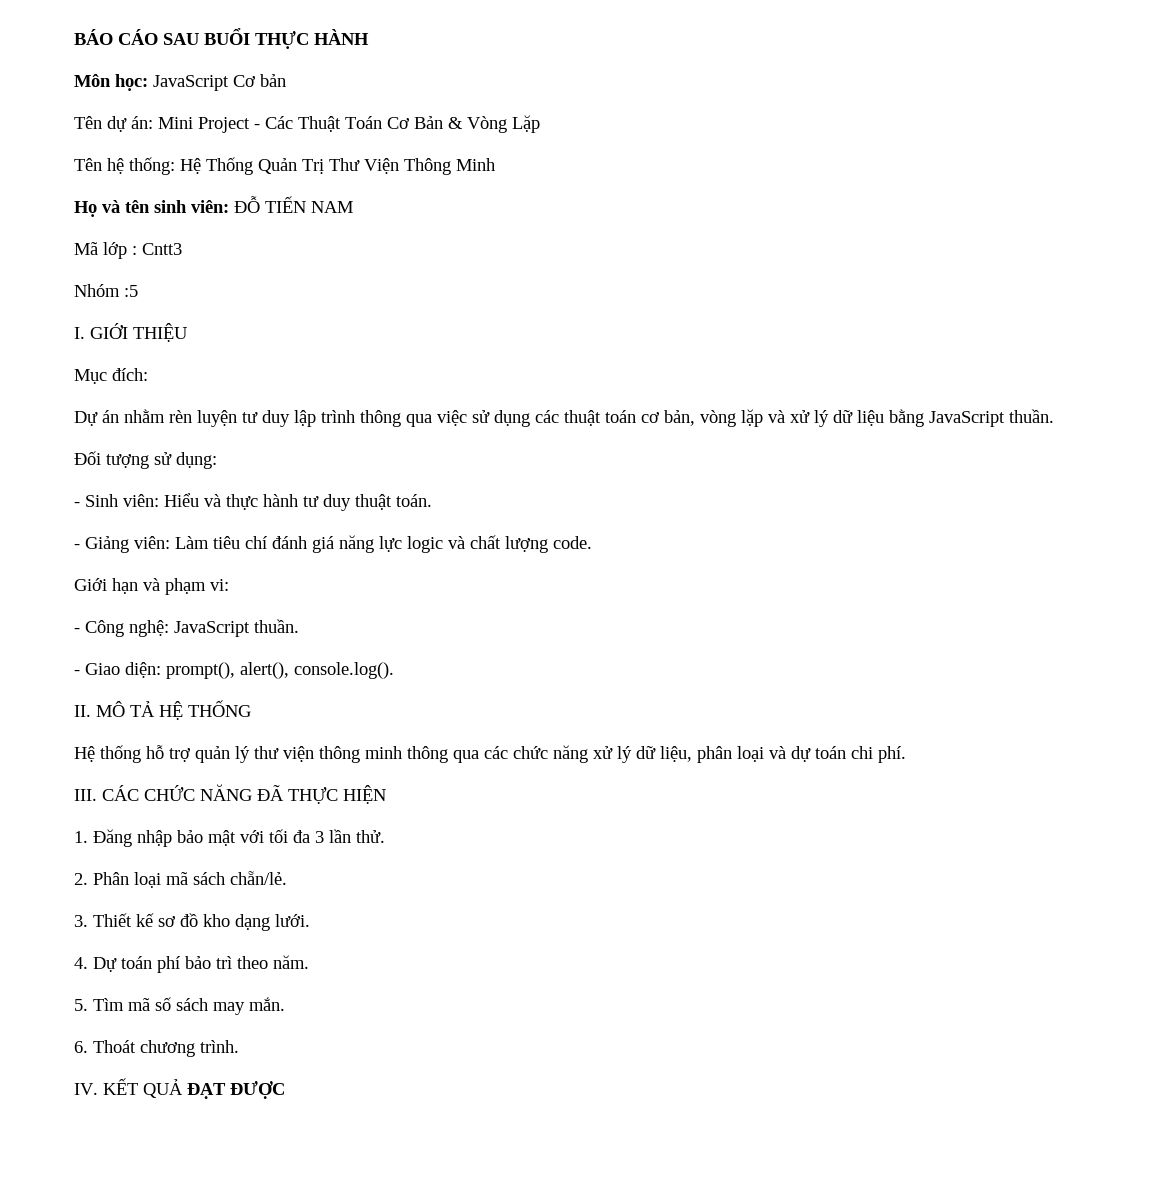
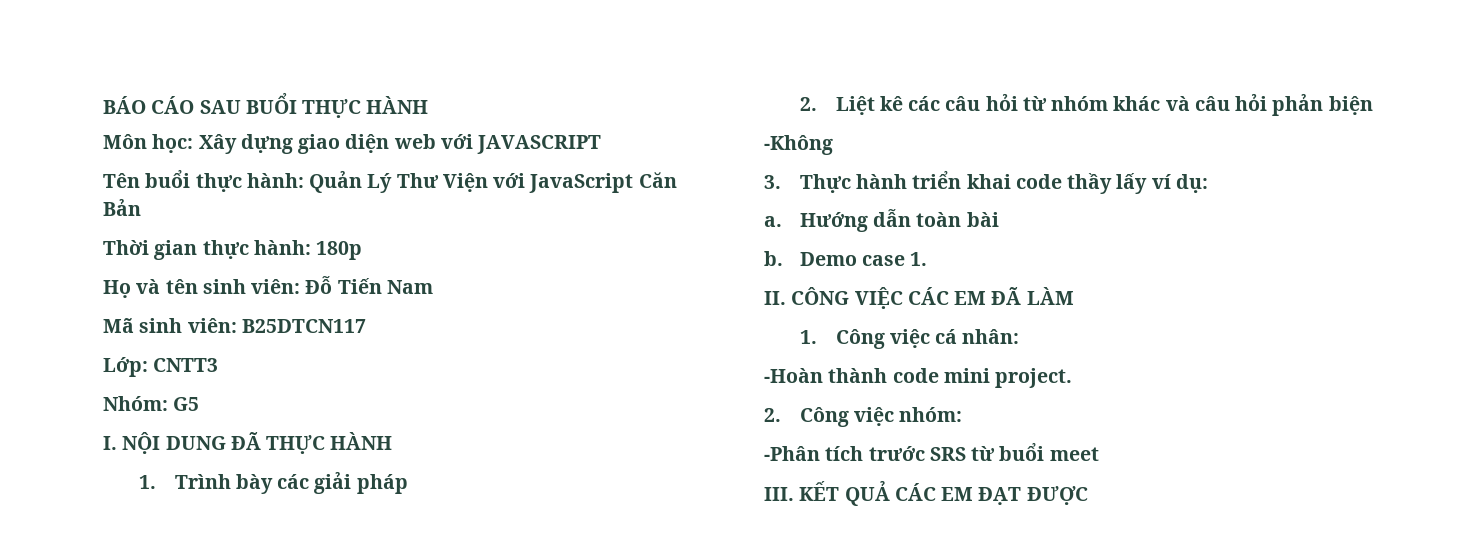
[153,74,286,91] [74,115,540,133] [74,157,495,175] JavaScript Cơ bản // Tên dự án: Mini Project - Các Thuật Toán Cơ Bản & Vòng Lặp // Tên hệ thống: Hệ Thống Quản Trị Thư Viện Thông Minh -> [198,134,602,154] [103,169,677,193] [103,198,141,216] [103,240,363,260] Xây dựng giao diện web với JAVASCRIPT // Tên buổi thực hành: Quản Lý Thư Viện với JavaScript Căn Bản // Thời gian thực hành: 180p
[234,196,353,213] [74,242,182,259] [74,284,138,297] [74,323,187,342] [74,368,148,384] [74,409,1054,427] [74,451,217,469] [74,493,432,511] [74,535,592,553] [74,578,229,595] [74,619,299,637] [74,662,394,679] [74,700,251,720] [74,745,906,763] [74,784,386,804] [74,829,385,847] [74,871,287,888] [74,913,310,931] [74,955,309,973] [74,997,285,1015] [74,1040,239,1057] [74,1078,183,1098] ĐỖ TIẾN NAM // Mã lớp : Cntt3 // Nhóm :5 // I. GIỚI THIỆU // Mục đích: // Dự án nhằm rèn luyện tư duy lập trình thông qua việc sử dụng các thuật toán cơ bản, vòng lặp và xử lý dữ liệu bằng JavaScript thuần. // Đối tượng sử dụng: // - Sinh viên: Hiểu và thực hành tư duy thuật toán. // - Giảng viên: Làm tiêu chí đánh giá năng lực logic và chất lượng code. // Giới hạn và phạm vi: // - Công nghệ: JavaScript thuần. // - Giao diện: prompt(), alert(), console.log(). // II. MÔ TẢ HỆ THỐNG // Hệ thống hỗ trợ quản lý thư viện thông minh thông qua các chức năng xử lý dữ liệu, phân loại và dự toán chi phí. // III. CÁC CHỨC NĂNG ĐÃ THỰC HIỆN // 1. Đăng nhập bảo mật với tối đa 3 lần thử. // 2. Phân loại mã sách chẵn/lẻ. // 3. Thiết kế sơ đồ kho dạng lưới. // 4. Dự toán phí bảo trì theo năm. // 5. Tìm mã số sách may mắn. // 6. Thoát chương trình. // IV. KẾT QUẢ -> [305,276,433,294] [103,318,366,333] [103,357,219,377] [103,396,200,411] [103,432,393,454] [138,471,408,494] [799,93,1373,116] [764,135,833,155] [764,170,1208,194] [764,209,999,232] [764,251,928,266] [764,287,1074,309] [799,329,1020,349] [764,368,1073,388] [764,407,963,427] [764,442,1099,461] [764,480,974,506] Đỗ Tiến Nam // Mã sinh viên: B25DTCN117 // Lớp: CNTT3 // Nhóm: G5 // I. NỘI DUNG ĐÃ THỰC HÀNH // 1. Trình bày các giải pháp // 2. Liệt kê các câu hỏi từ nhóm khác và câu hỏi phản biện // -Không // 3. Thực hành triển khai code thầy lấy ví dụ: // a. Hướng dẫn toàn bài // b. Demo case 1. // II. CÔNG VIỆC CÁC EM ĐÃ LÀM // 1. Công việc cá nhân: // -Hoàn thành code mini project. // 2. Công việc nhóm: // -Phân tích trước SRS từ buổi meet // III. KẾT QUẢ CÁC EM

